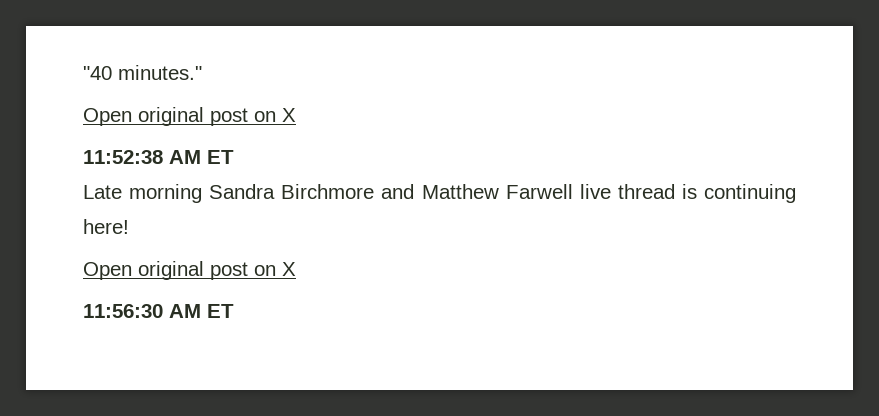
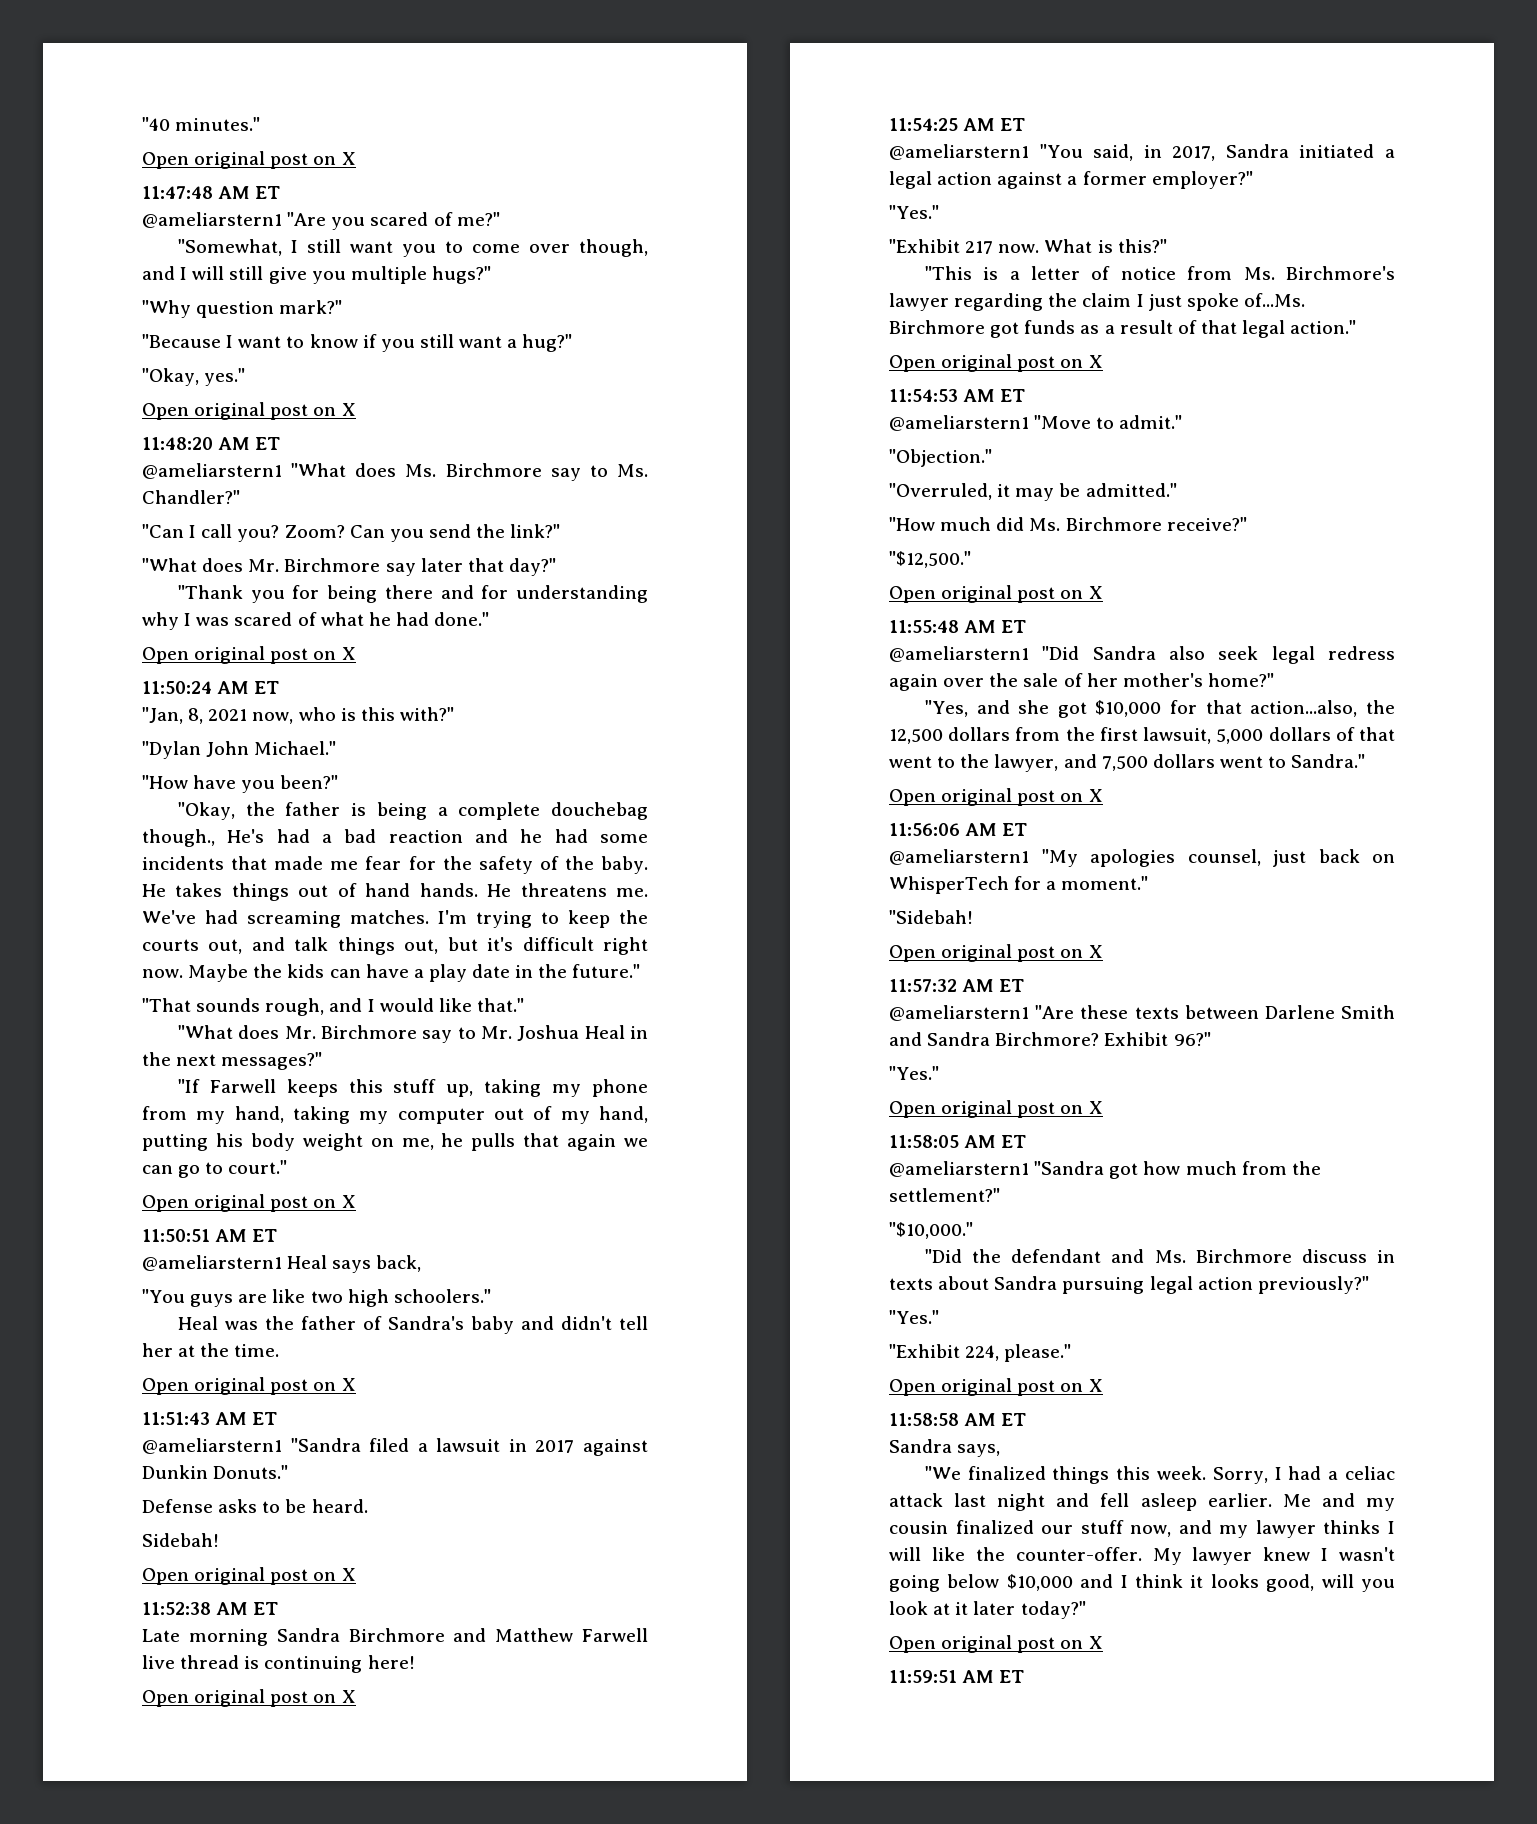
(296, 115) none -> [142,186,281,199] [142,212,500,230] [177,239,648,257] [142,266,491,284] [142,300,343,318] [142,334,573,352] [142,368,246,386] [142,402,356,420] [142,437,281,450] [142,463,648,481] [142,490,240,504] [142,524,561,542] [142,558,556,576] [177,585,648,603] [142,612,490,630] [142,646,356,664] [142,681,280,694] [142,707,454,724] [142,741,337,759] [142,775,339,793] [177,802,648,820] [142,829,648,847] [142,856,649,874] [142,883,648,901] [142,910,648,928] [142,937,648,955] [142,964,641,982] [142,998,524,1016] [177,1025,649,1043] [142,1052,323,1070] [177,1079,648,1097] [142,1106,648,1124] [142,1133,648,1151] [142,1160,288,1178] [142,1194,356,1212] [142,1229,278,1242] [142,1255,422,1273] [142,1289,491,1307] [177,1316,649,1334] [142,1343,280,1357] [142,1377,356,1395] [142,1412,278,1425] [142,1438,648,1456] [142,1465,289,1479] [142,1499,368,1513] [142,1533,219,1547] [142,1567,356,1585] // 11:47:48 AM ET // @ameliarstern1 "Are you scared of me?" // "Somewhat, I still want you to come over though, and I will still give you multiple hugs?" // "Why question mark?" // "Because I want to know if you still want a hug?" // "Okay, yes." // Open original post on X // 11:48:20 AM ET // @ameliarstern1 "What does Ms. Birchmore say to Ms. Chandler?" // "Can I call you? Zoom? Can you send the link?" // "What does Mr. Birchmore say later that day?" // "Thank you for being there and for understanding why I was scared of what he had done." // Open original post on X // 11:50:24 AM ET // "Jan, 8, 2021 now, who is this with?" // "Dylan John Michael." // "How have you been?" // "Okay, the father is being a complete douchebag though., He's had a bad reaction and he had some incidents that made me fear for the safety of the baby. He takes things out of hand hands. He threatens me. We've had screaming matches. I'm trying to keep the courts out, and talk things out, but it's difficult right now. Maybe the kids can have a play date in the future." // "That sounds rough, and I would like that." // "What does Mr. Birchmore say to Mr. Joshua Heal in the next messages?" // "If Farwell keeps this stuff up, taking my phone from my hand, taking my computer out of my hand, putting his body weight on me, he pulls that again we can go to court." // Open original post on X // 11:50:51 AM ET // @ameliarstern1 Heal says back, // "You guys are like two high schoolers." // Heal was the father of Sandra's baby and didn't tell her at the time. // Open original post on X // 11:51:43 AM ET // @ameliarstern1 "Sandra filed a lawsuit in 2017 against Dunkin Donuts." // Defense asks to be heard. // Sidebah! // Open original post on X
[83,304,234,318] 11:56:30 AM ET -> [889,118,1026,131] [889,144,1395,161] [889,171,1253,189] [889,205,939,219] [889,239,1167,254] [924,266,1395,280] [889,293,1305,311] [889,320,1357,338] [889,354,1103,372] [889,389,1026,402] [889,415,1183,431] [889,449,992,467] [889,483,1177,501] [889,517,1247,531] [889,551,971,568] [889,585,1103,603] [889,620,1027,633] [889,646,1395,664] [889,673,1274,691] [924,700,1395,718] [889,727,1395,744] [889,754,1366,772] [889,788,1103,806] [889,823,1028,836] [889,849,1395,867] [889,876,1149,894] [889,910,973,924] [889,944,1103,962] [889,979,1025,992] [889,1005,1395,1021] [889,1032,1211,1046] [889,1066,939,1080] [889,1100,1103,1118] [889,1135,1027,1148] [889,1161,1321,1179] [889,1188,1000,1202] [889,1222,973,1239] [924,1249,1395,1263] [889,1276,1369,1294] [889,1310,939,1324] [889,1344,1072,1362] [889,1378,1103,1396] [889,1413,1027,1426] [889,1439,1001,1457] [924,1466,1395,1484] [889,1493,1395,1511] [889,1520,1395,1538] [889,1547,1395,1565] [889,1574,1395,1592] [889,1601,1086,1619] [889,1635,1103,1653] [889,1670,1025,1683] 11:54:25 AM ET // @ameliarstern1 "You said, in 2017, Sandra initiated a legal action against a former employer?" // "Yes." // "Exhibit 217 now. What is this?" // "This is a letter of notice from Ms. Birchmore's lawyer regarding the claim I just spoke of...Ms. Birchmore got funds as a result of that legal action." // Open original post on X // 11:54:53 AM ET // @ameliarstern1 "Move to admit." // "Objection." // "Overruled, it may be admitted." // "How much did Ms. Birchmore receive?" // "$12,500." // Open original post on X // 11:55:48 AM ET // @ameliarstern1 "Did Sandra also seek legal redress again over the sale of her mother's home?" // "Yes, and she got $10,000 for that action...also, the 12,500 dollars from the first lawsuit, 5,000 dollars of that went to the lawyer, and 7,500 dollars went to Sandra." // Open original post on X // 11:56:06 AM ET // @ameliarstern1 "My apologies counsel, just back on WhisperTech for a moment." // "Sidebah! // Open original post on X // 11:57:32 AM ET // @ameliarstern1 "Are these texts between Darlene Smith and Sandra Birchmore? Exhibit 96?" // "Yes." // Open original post on X // 11:58:05 AM ET // @ameliarstern1 "Sandra got how much from the settlement?" // "$10,000." // "Did the defendant and Ms. Birchmore discuss in texts about Sandra pursuing legal action previously?" // "Yes." // "Exhibit 224, please." // Open original post on X // 11:58:58 AM ET // Sandra says, // "We finalized things this week. Sorry, I had a celiac attack last night and fell asleep earlier. Me and my cousin finalized our stuff now, and my lawyer thinks I will like the counter-offer. My lawyer knew I wasn't going below $10,000 and I think it looks good, will you look at it later today?" // Open original post on X // 11:59:51 AM ET

